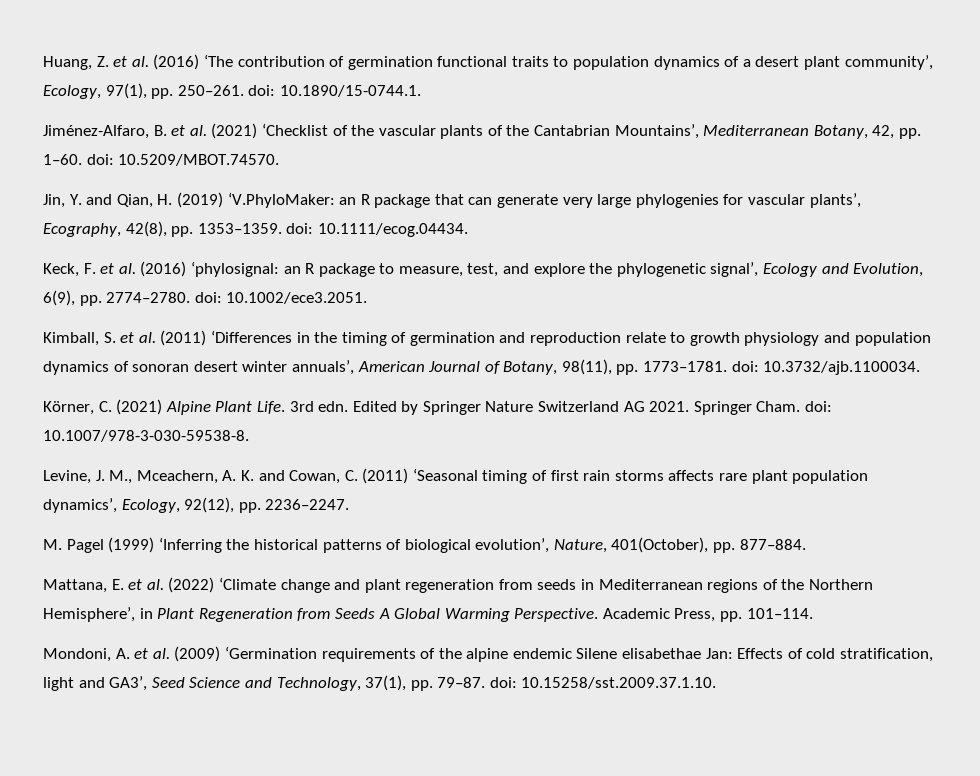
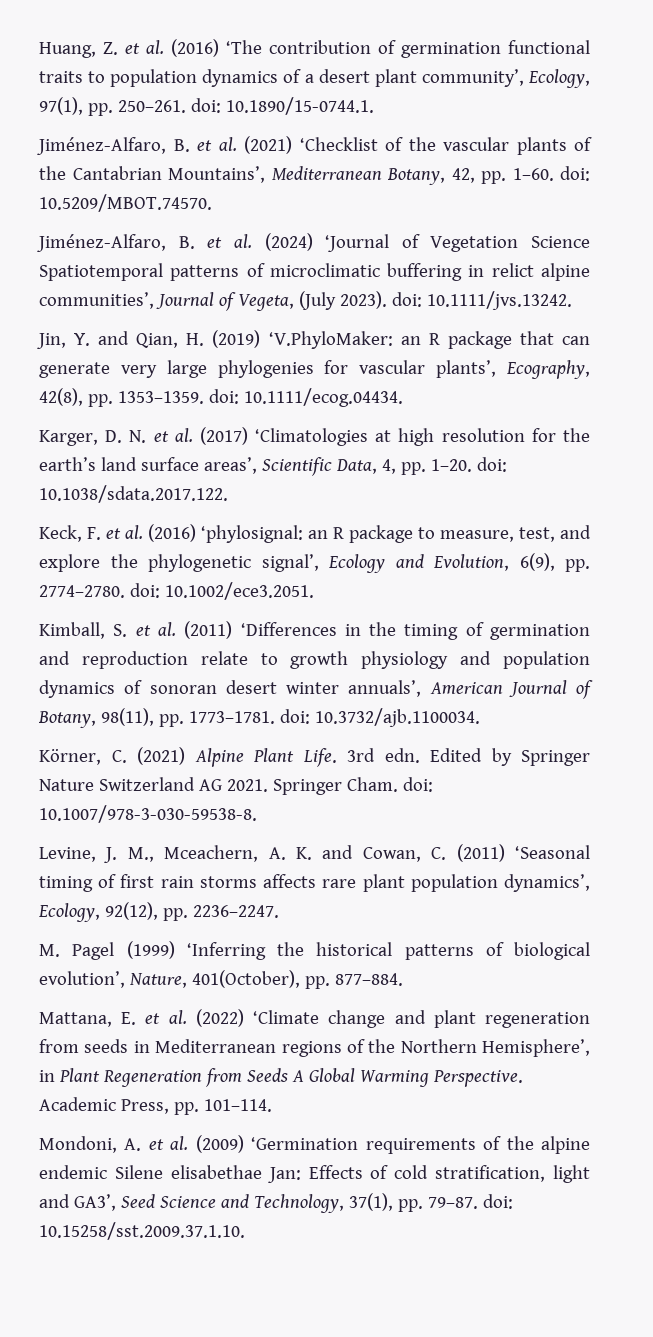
(280, 160) none -> [37,233,590,252] [39,263,590,281] [39,291,572,311] // Jiménez-Alfaro, B. et al. (2024) ‘Journal of Vegetation Science Spatiotemporal patterns of microclimatic buffering in relict alpine communities’, Journal of Vegeta, (July 2023). doi: 10.1111/jvs.13242.
(468, 230) none -> [39,427,590,446] [39,457,507,476] [39,485,228,503] // Karger, D. N. et al. (2017) ‘Climatologies at high resolution for the earth’s land surface areas’, Scientific Data, 4, pp. 1–20. doi: 10.1038/sdata.2017.122.

